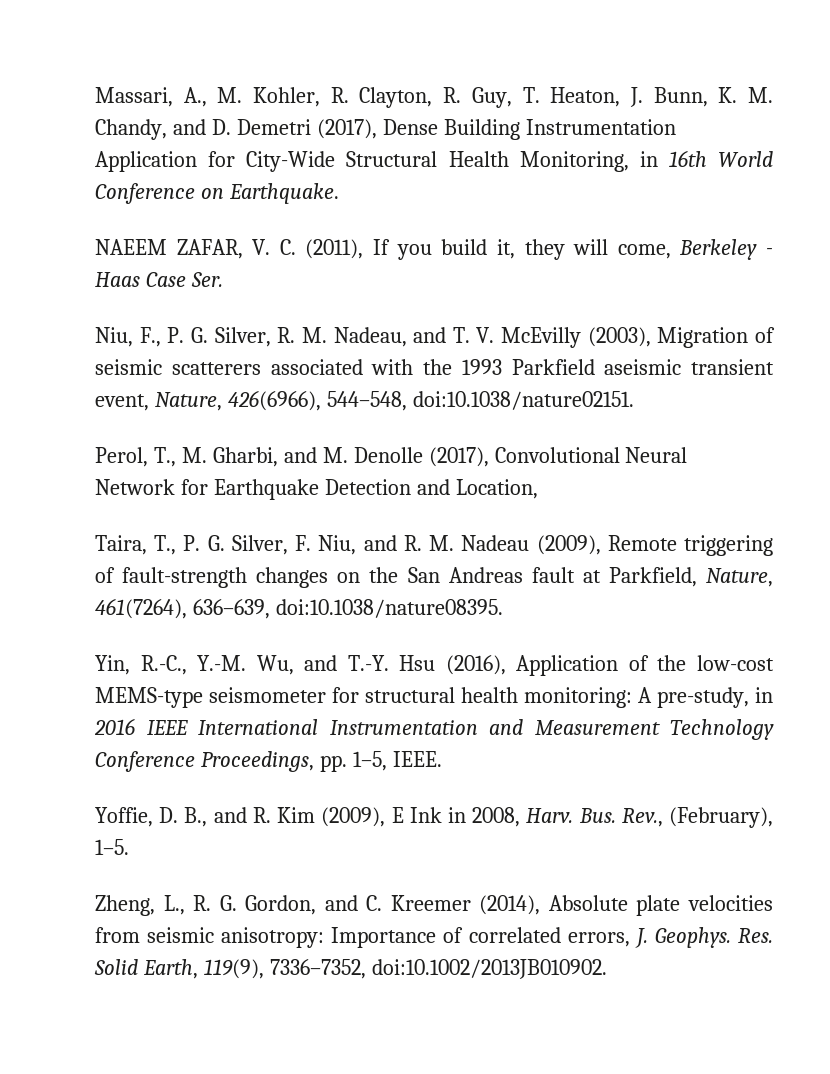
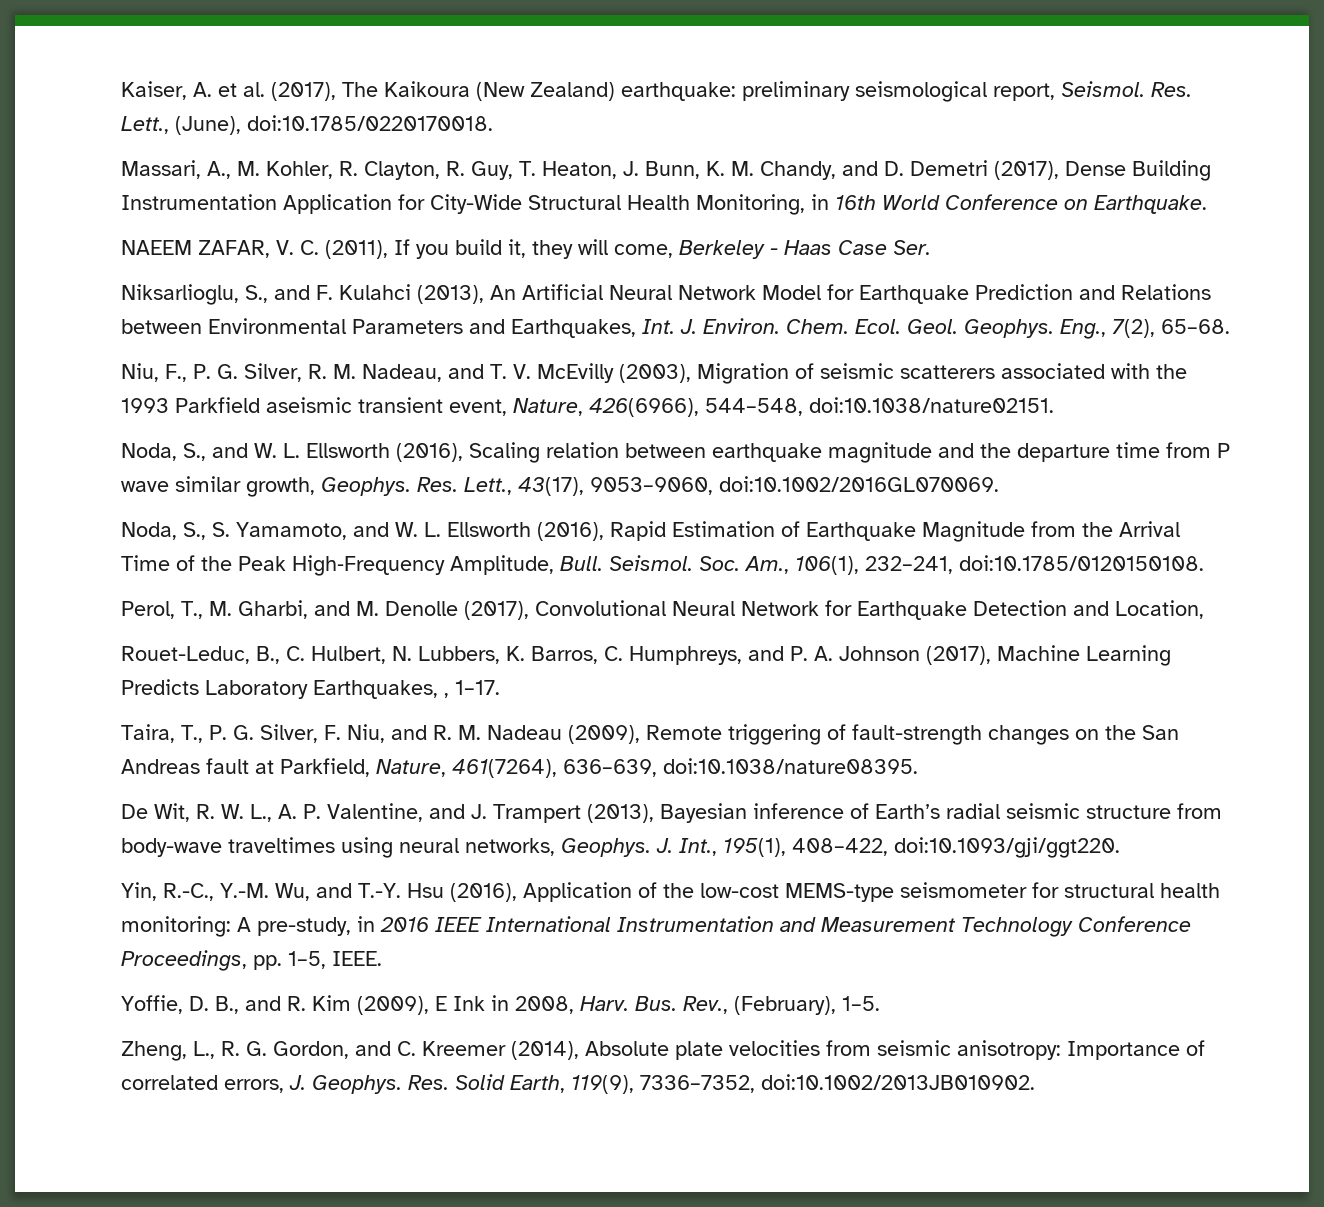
(94, 97) none -> [120,81,1192,102] [120,115,493,135] Kaiser, A. et al. (2017), The Kaikoura (New Zealand) earthquake: preliminary seismological report, Seismol. Res. Lett., (June), doi:10.1785/0220170018. //
(223, 279) none -> [120,284,1211,305] [120,318,1230,339] // Niksarlioglu, S., and F. Kulahci (2013), An Artificial Neural Network Model for Earthquake Prediction and Relations between Environmental Parameters and Earthquakes, Int. J. Environ. Chem. Ecol. Geol. Geophys. Eng., 7(2), 65–68.
(634, 400) none -> [120,442,1230,463] [120,476,999,497] [120,521,1180,542] [120,555,1204,576] // Noda, S., and W. L. Ellsworth (2016), Scaling relation between earthquake magnitude and the departure time from P wave similar growth, Geophys. Res. Lett., 43(17), 9053–9060, doi:10.1002/2016GL070069. // Noda, S., S. Yamamoto, and W. L. Ellsworth (2016), Rapid Estimation of Earthquake Magnitude from the Arrival Time of the Peak High‐Frequency Amplitude, Bull. Seismol. Soc. Am., 106(1), 232–241, doi:10.1785/0120150108.
(538, 489) none -> [120,645,1171,666] [120,679,500,699] // Rouet-Leduc, B., C. Hulbert, N. Lubbers, K. Barros, C. Humphreys, and P. A. Johnson (2017), Machine Learning Predicts Laboratory Earthquakes, , 1–17.
(503, 608) none -> [120,803,1222,823] [120,837,1120,858] // De Wit, R. W. L., A. P. Valentine, and J. Trampert (2013), Bayesian inference of Earth’s radial seismic structure from body-wave traveltimes using neural networks, Geophys. J. Int., 195(1), 408–422, doi:10.1093/gji/ggt220.

